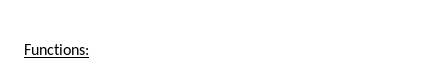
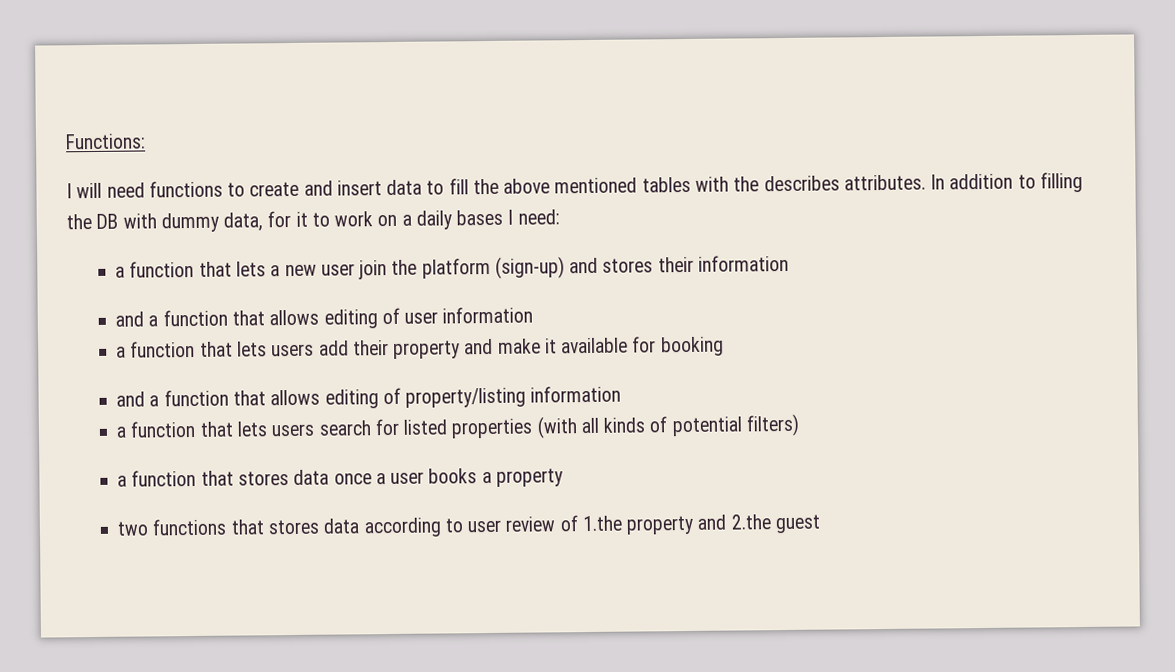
(89, 49) none -> [66,171,1083,199] [66,209,560,233] [115,254,789,280] [115,306,534,329] [116,336,724,359] [116,385,622,409] [116,413,800,439] [117,468,563,487] [117,514,821,538] // I will need functions to create and insert data to fill the above mentioned tables with the describes attributes. In addition to filling the DB with dummy data, for it to work on a daily bases I need: // a function that lets a new user join the platform (sign-up) and stores their information // and a function that allows editing of user information // a function that lets users add their property and make it available for booking // and a function that allows editing of property/listing information // a function that lets users search for listed properties (with all kinds of potential filters) // a function that stores data once a user books a property // two functions that stores data according to user review of 1.the property and 2.the guest

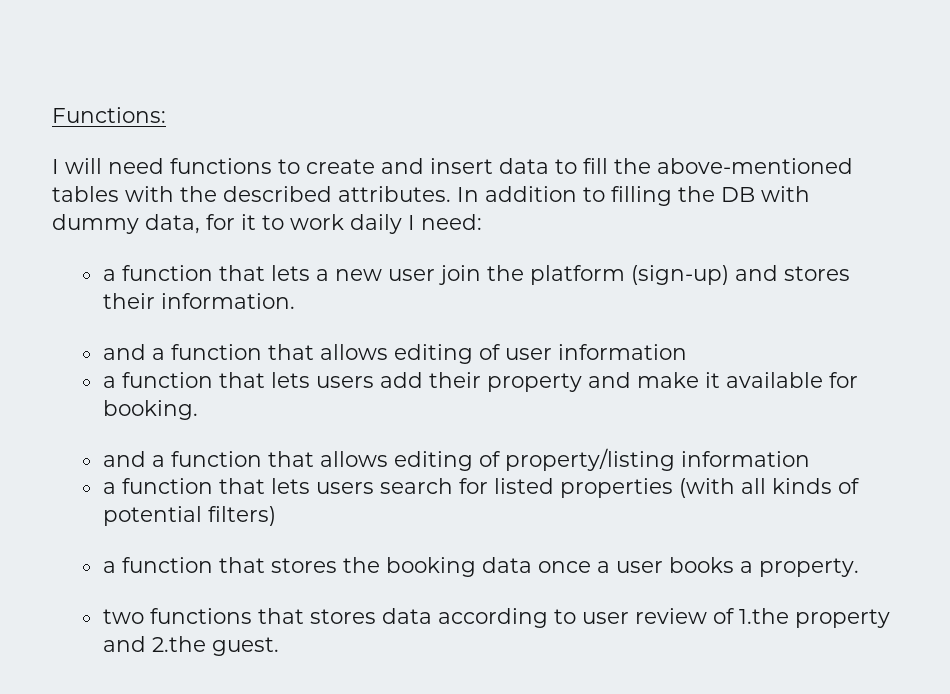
[503,177,638,194] above mentioned -> [657,158,853,174] above-mentioned
[763,175,840,192] describes -> [223,186,332,202] described
[377,209,504,230] on a daily bases -> [350,214,402,234] daily
[697,254,789,272] information -> [160,293,295,309] information.
[660,336,724,357] booking -> [102,400,198,420] booking.
(290, 478) none -> [342,557,476,577] the booking
[495,468,563,487] property -> [758,558,859,577] property.
[774,514,821,534] guest -> [211,637,279,656] guest.

